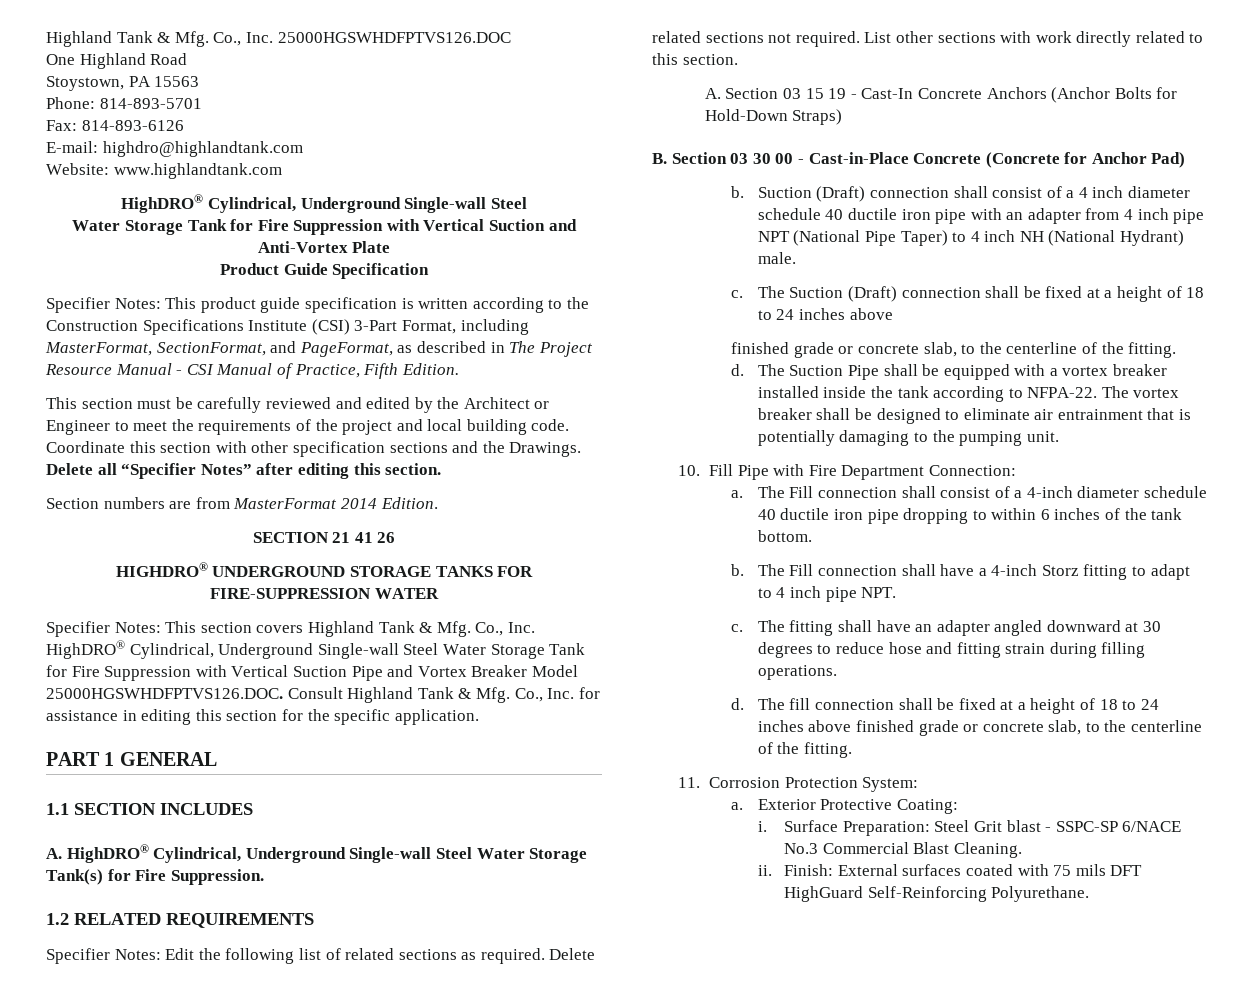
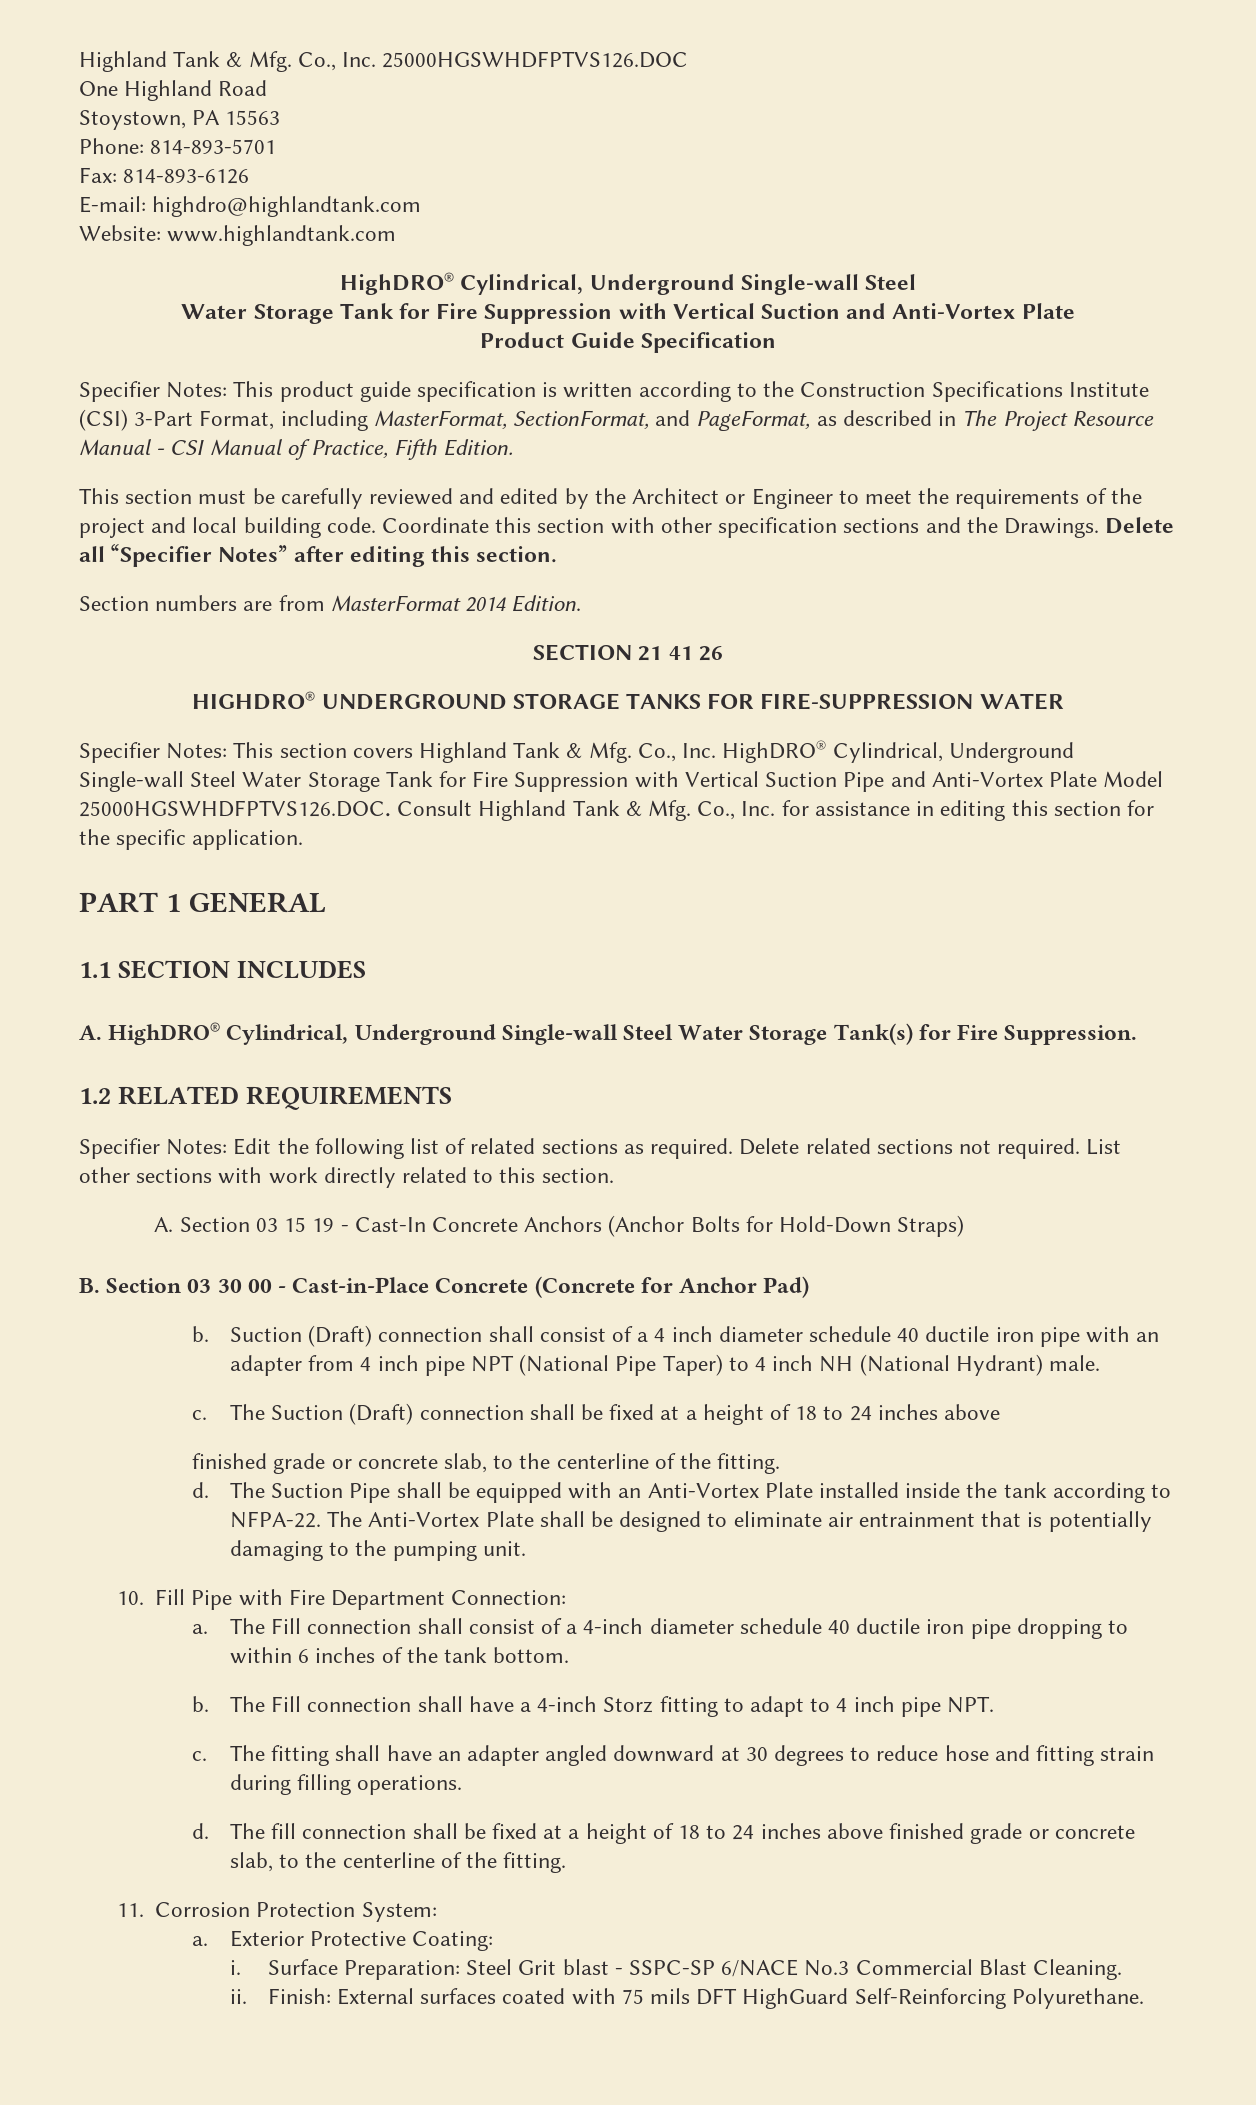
[417,665,528,677] Vortex Breaker -> [931,771,1097,787] Anti-Vortex Plate
[1049,364,1168,376] a vortex breaker -> [618,1482,813,1498] an Anti-Vortex Plate
[1133,388,1180,398] [757,408,812,420] vortex breaker -> [368,1511,534,1527] Anti-Vortex Plate

